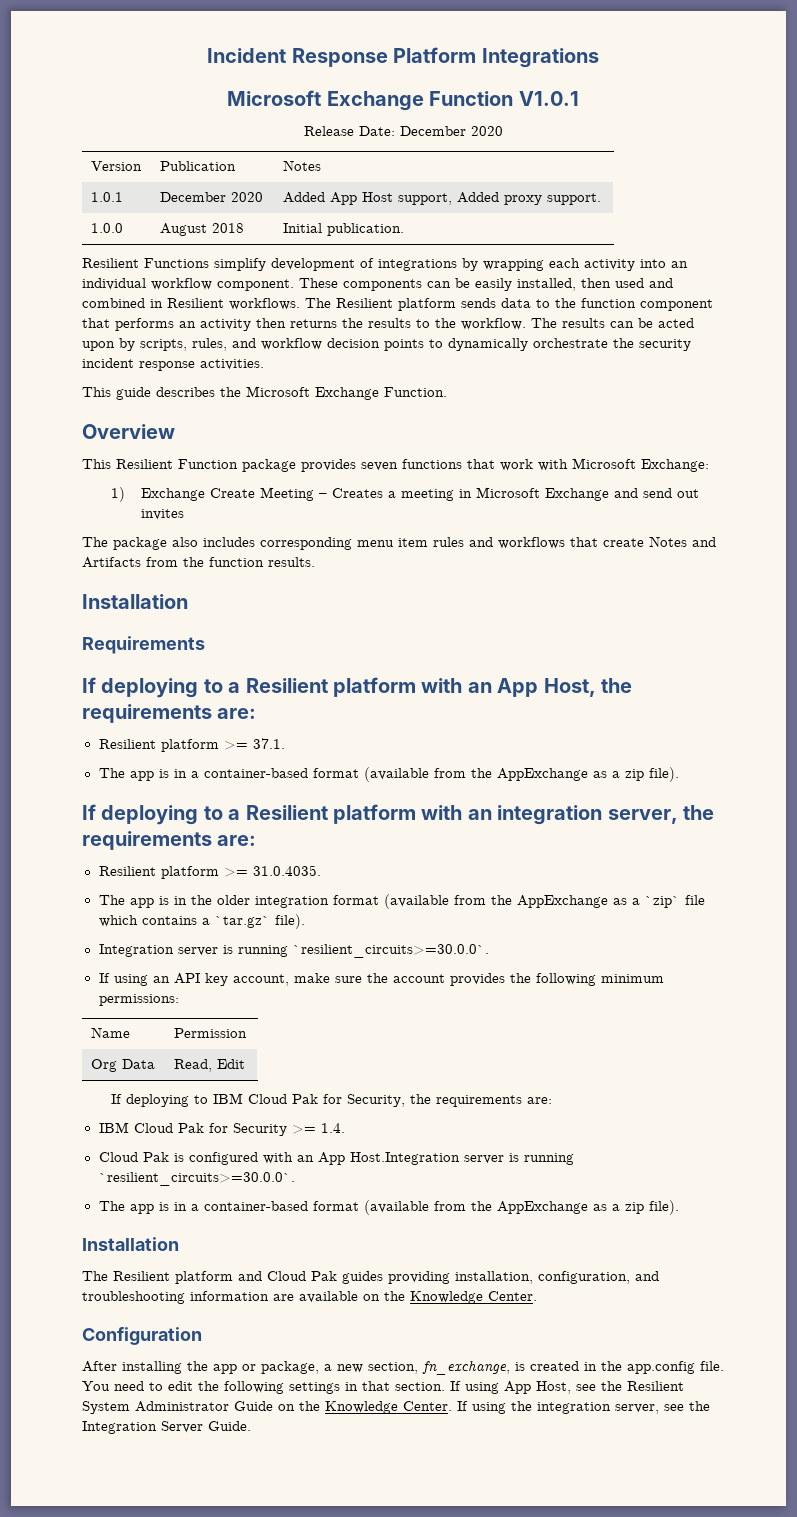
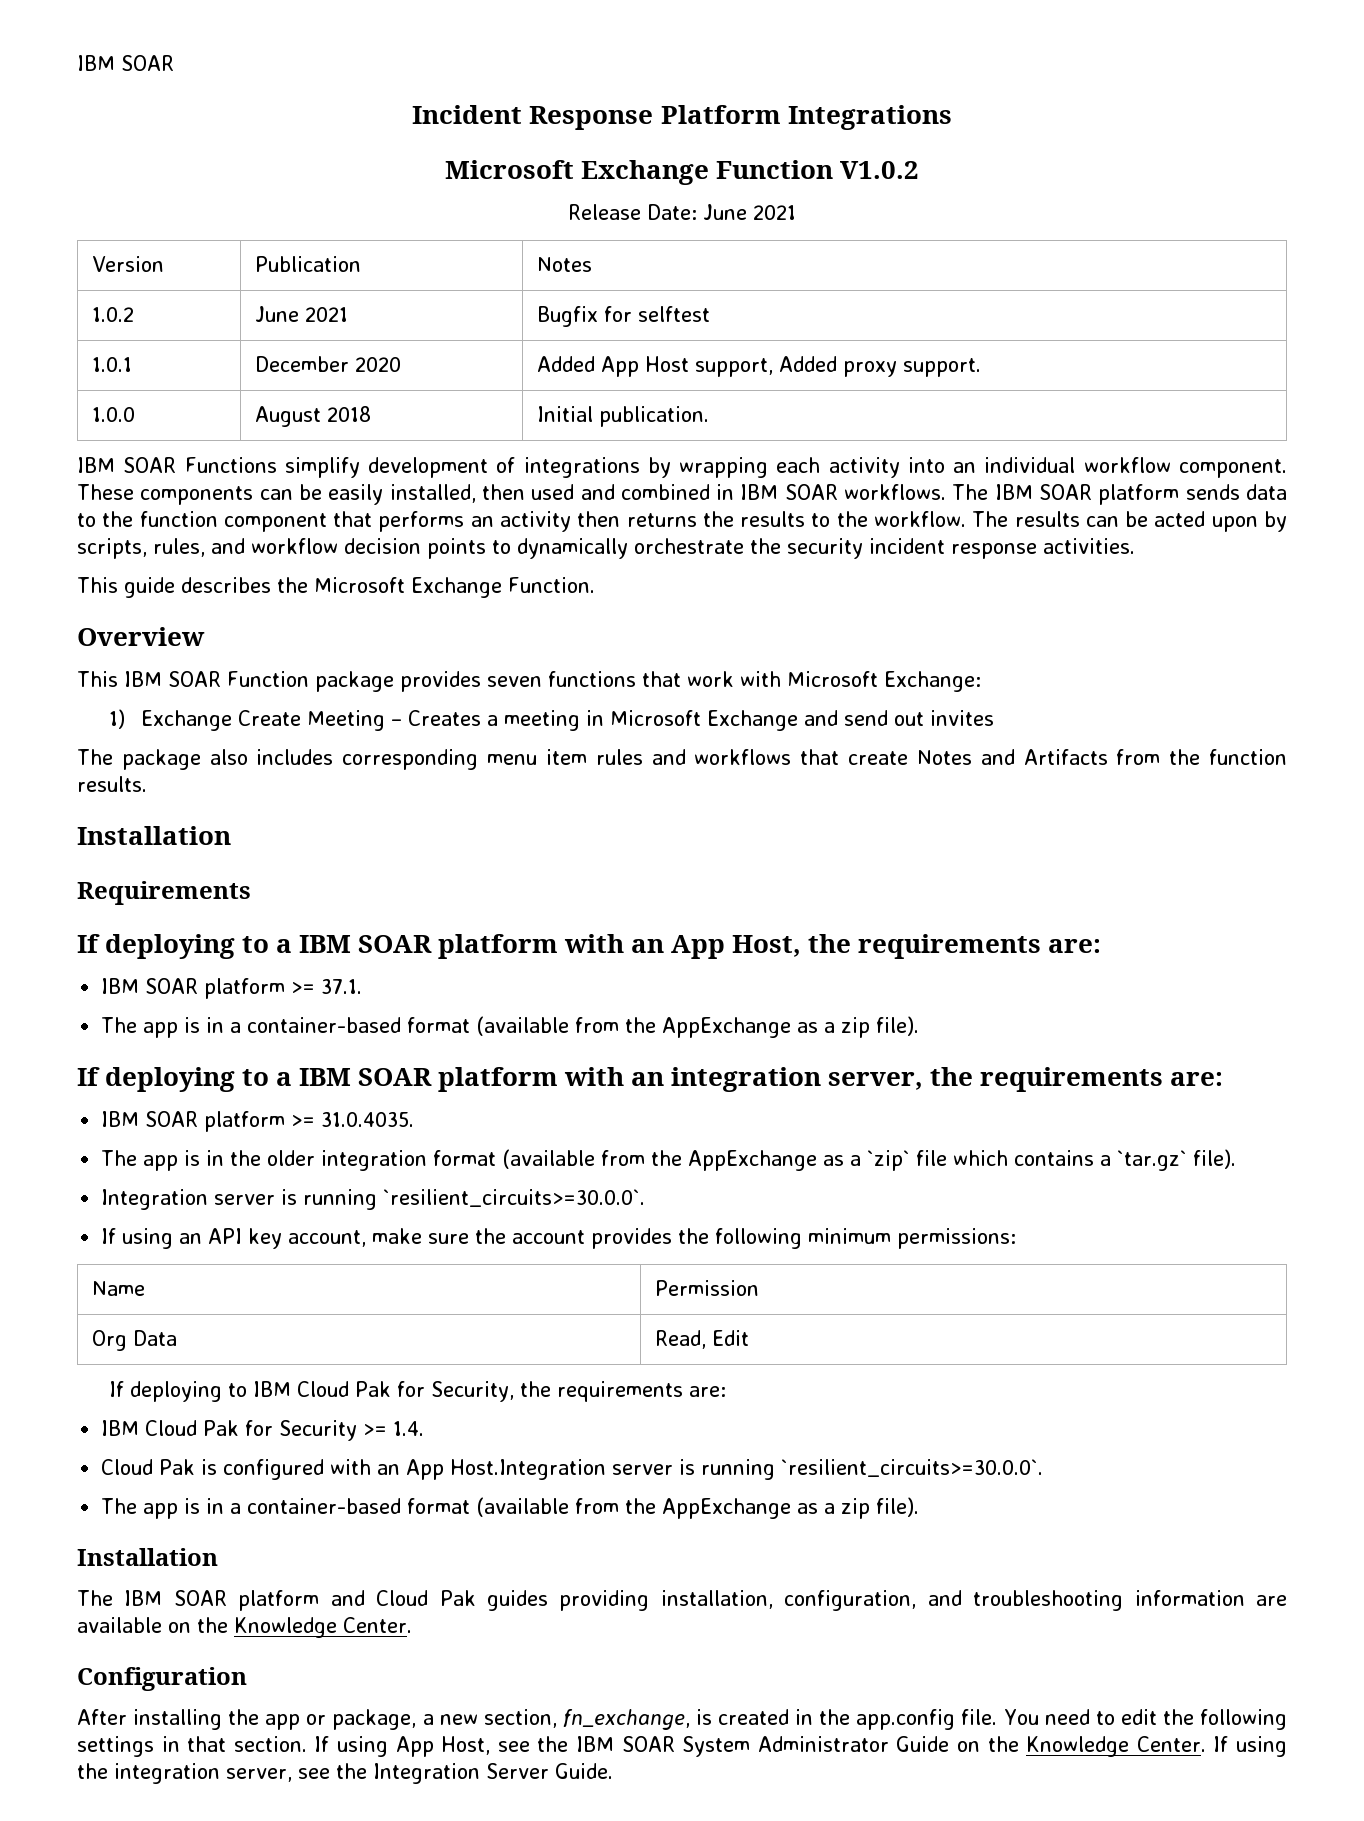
(207, 55) none -> [77,55,174,71] IBM SOAR //
[518,91,579,106] V1.0.1 -> [840,161,920,179] V1.0.2
[399,126,503,136] December 2020 -> [703,204,796,220] June 2021
(322, 165) none -> [92,307,135,322] [255,306,349,322] [537,306,711,327] // 1.0.2 | June 2021 | Bugfix for selftest
[82,258,139,268] Resilient -> [77,457,177,473] IBM SOAR
[167,298,393,310] Resilient workflows. The Resilient -> [740,484,1093,500] IBM SOAR workflows. The IBM SOAR
[116,459,173,469] Resilient -> [124,671,221,687] IBM SOAR
[245,678,328,693] Resilient -> [299,935,433,953] IBM SOAR
[98,739,156,749] Resilient -> [101,978,199,994] IBM SOAR
[245,805,328,820] Resilient -> [299,1068,433,1086] IBM SOAR
[98,866,156,876] Resilient -> [101,1111,199,1127] IBM SOAR
[113,1271,170,1281] Resilient -> [124,1590,227,1606] IBM SOAR
[627,1381,684,1391] Resilient -> [576,1736,675,1752] IBM SOAR

